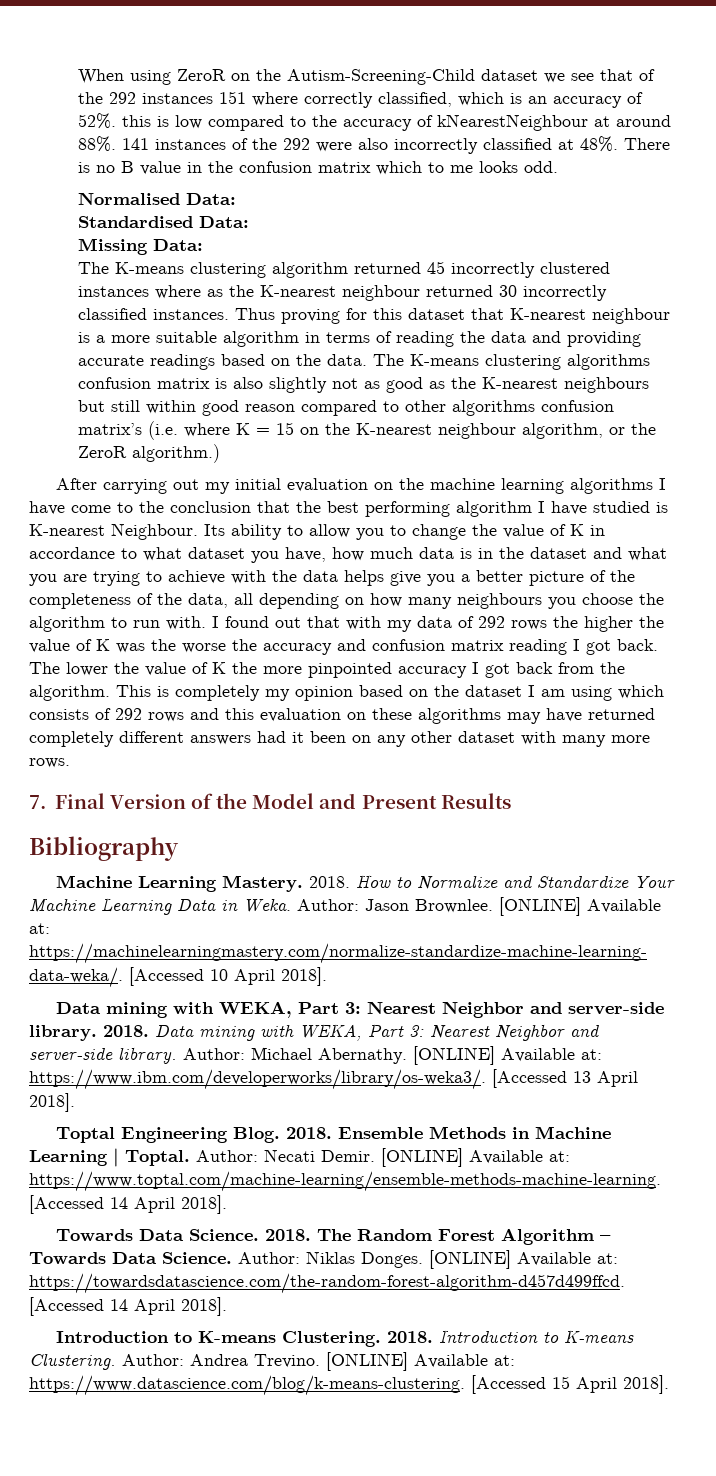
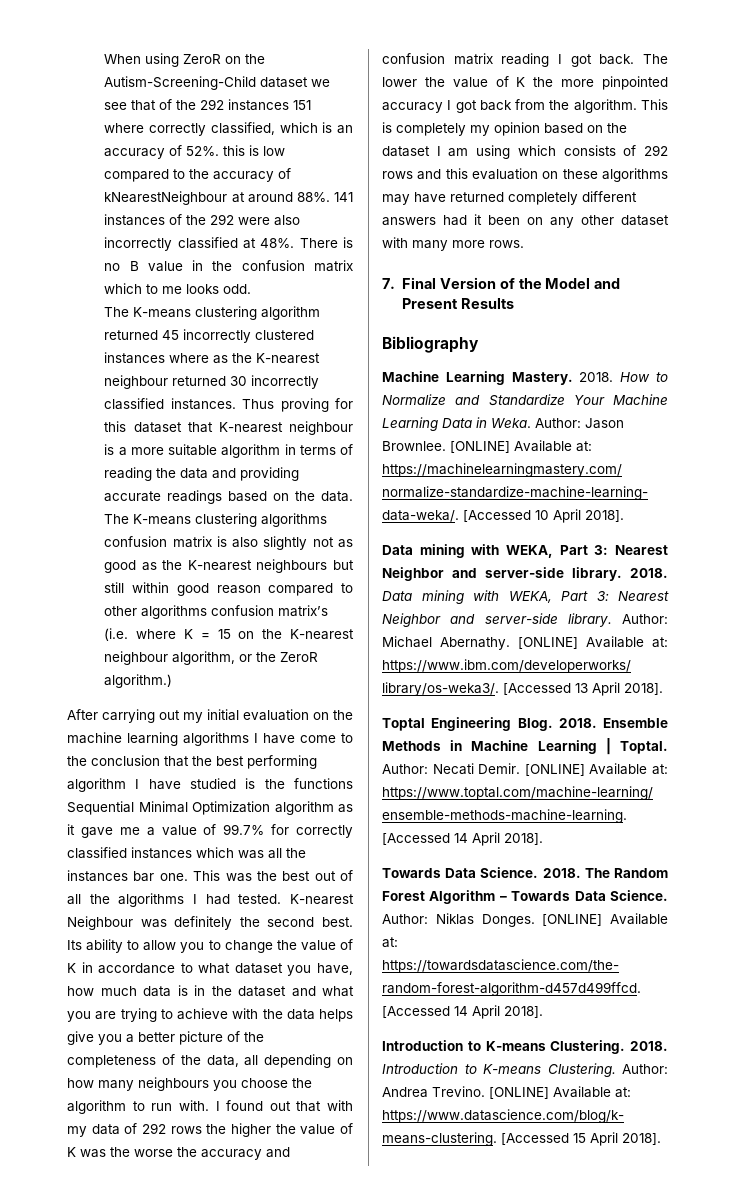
[78,192,237,205] [78,216,250,228] [78,238,204,255] // Normalised Data: // Standardised Data: // Missing Data: -> (252, 289) none
[29,523,198,540] K-nearest Neighbour. -> [264,778,353,789] [67,801,353,815] [67,824,353,838] [67,847,306,859] [67,870,353,882] [67,893,354,907] [67,916,353,930] the functions Sequential Minimal Optimization algorithm as it gave me a value of 99.7% for correctly classified instances which was all the instances bar one. This was the best out of all the algorithms I had tested. K-nearest Neighbour was definitely the second best.

